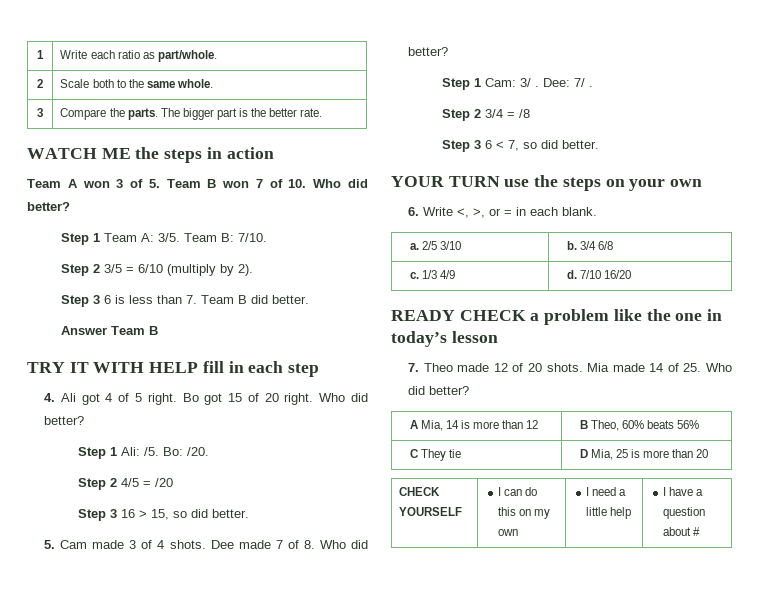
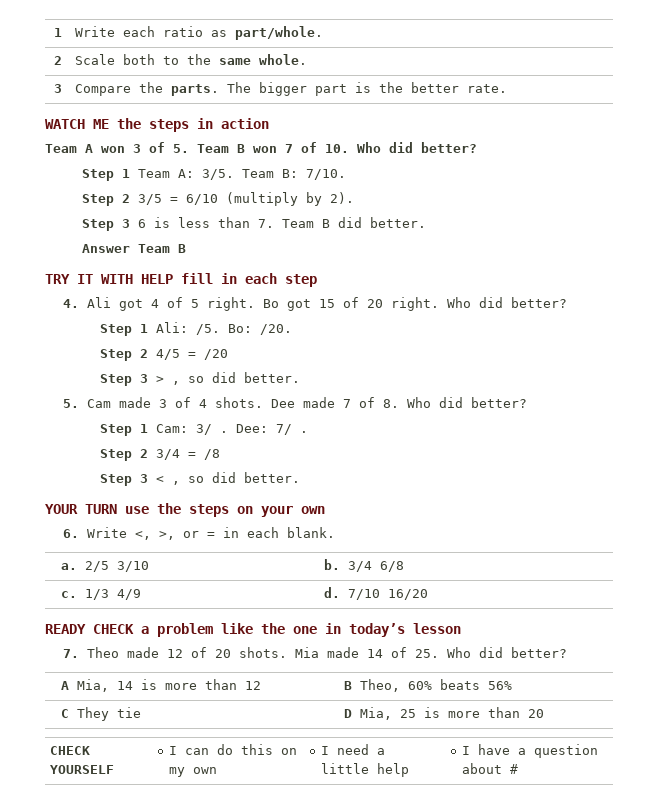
[121,509,170,520] 16 > 15, -> [156,376,181,385] > ,
[485,140,520,151] 6 < 7, -> [156,476,181,485] < ,

